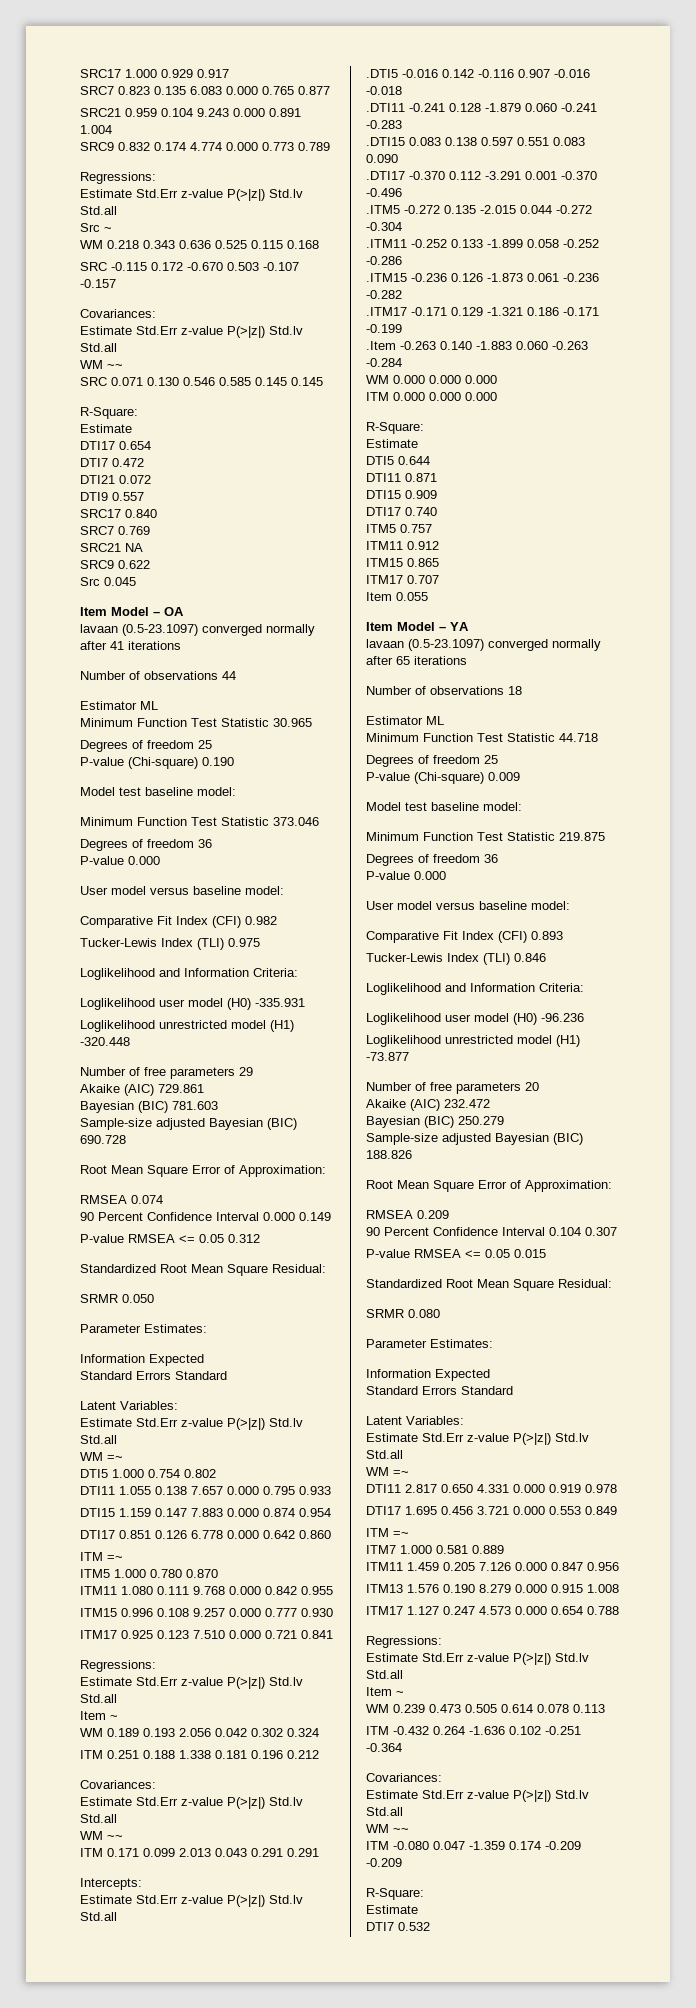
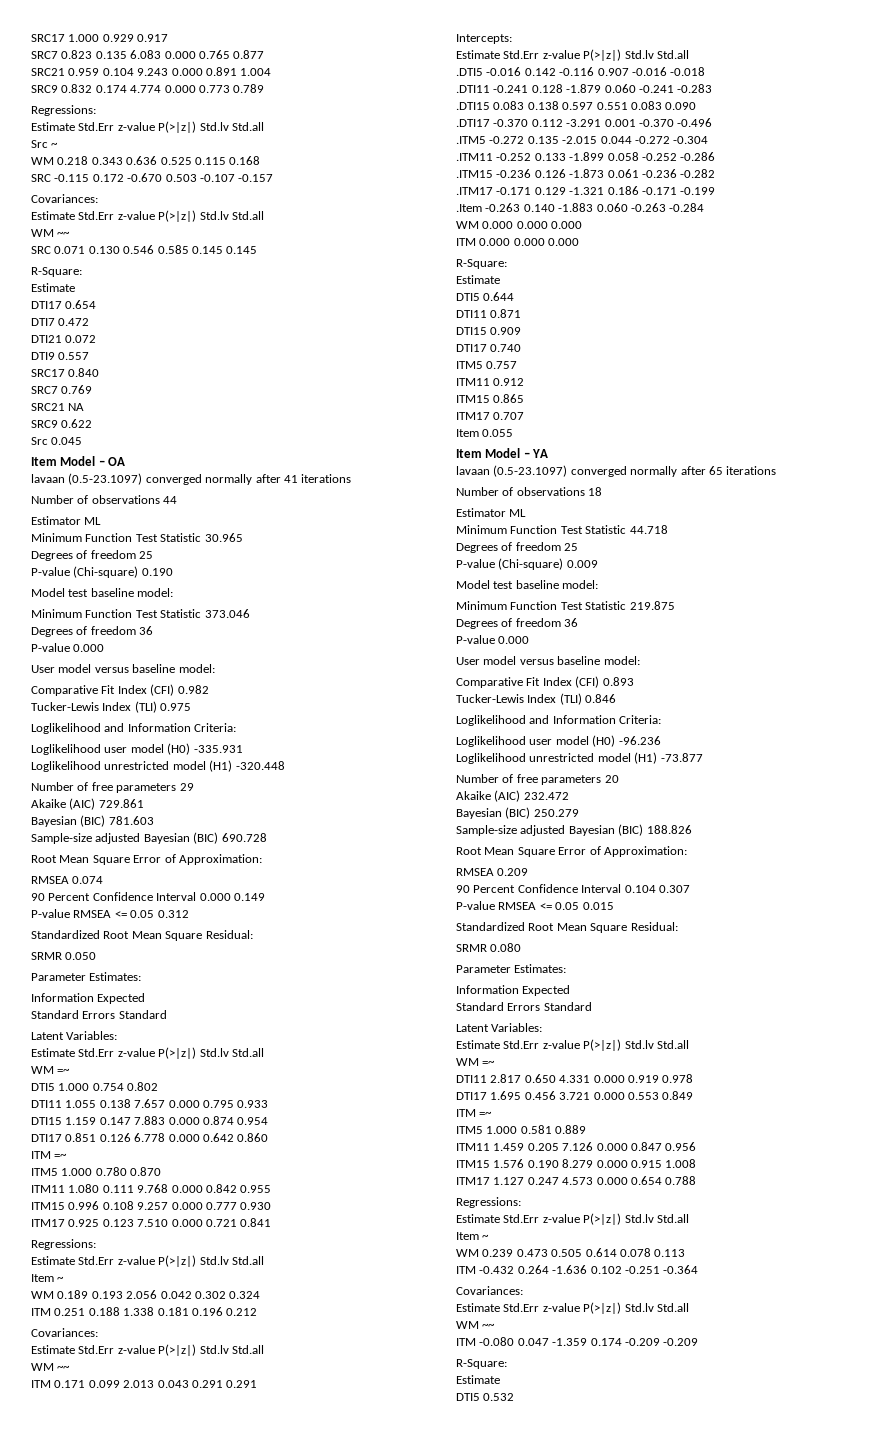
[366,1545,396,1554] ITM7 -> [456,1126,483,1134] ITM5
[366,1584,403,1593] ITM13 -> [456,1160,490,1168] ITM15
[366,1922,394,1931] DTI7 -> [456,1393,480,1401] DTI5

